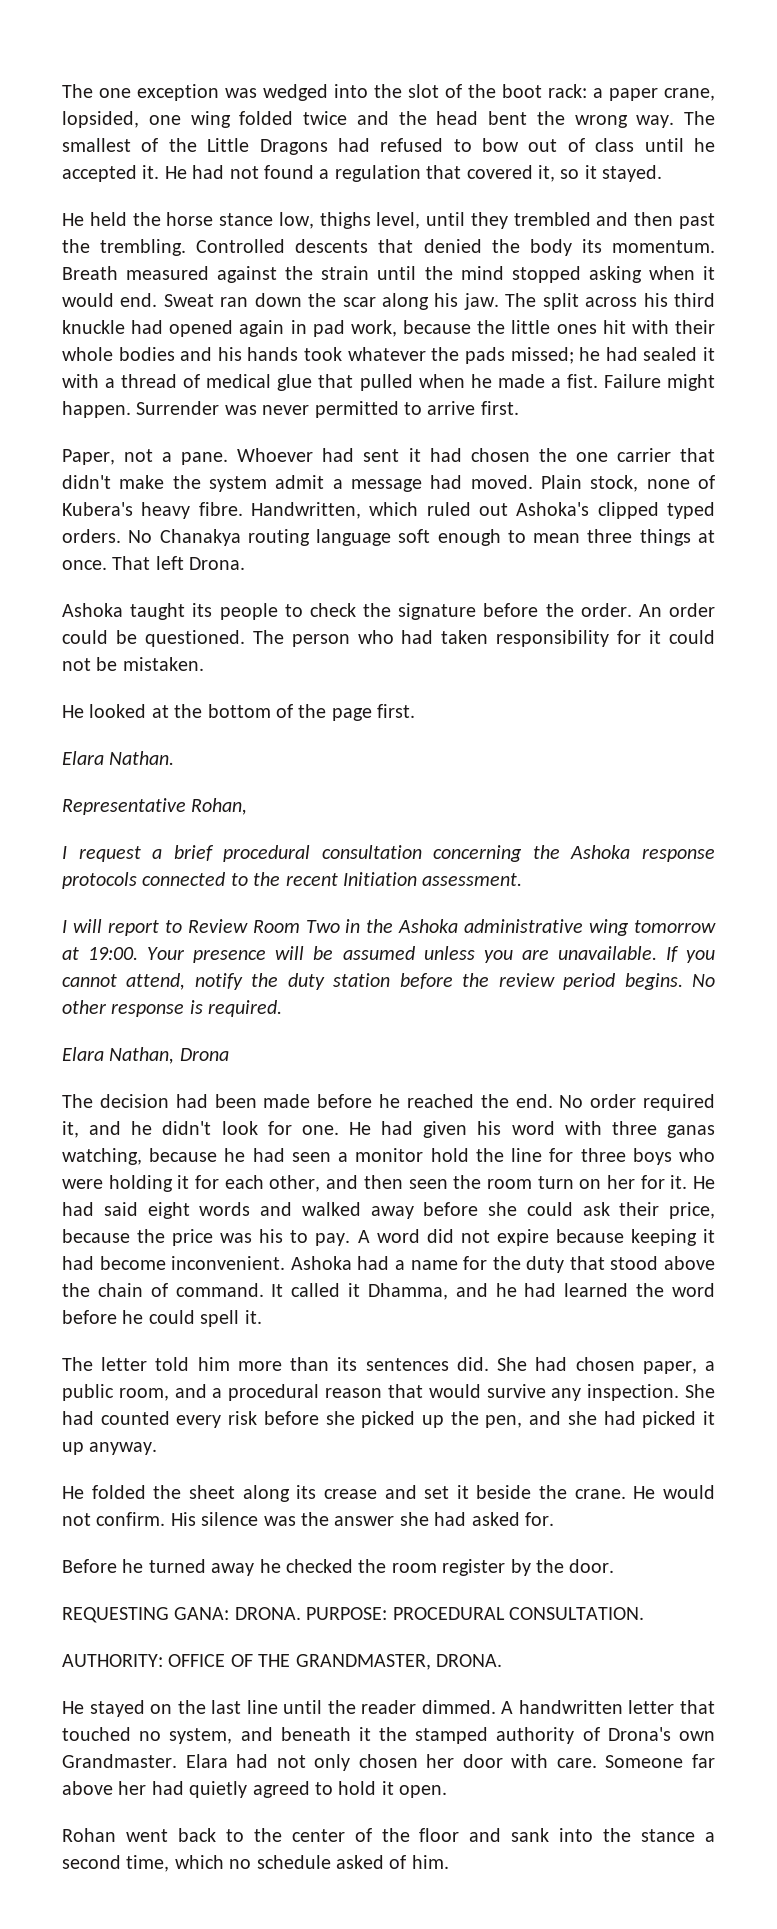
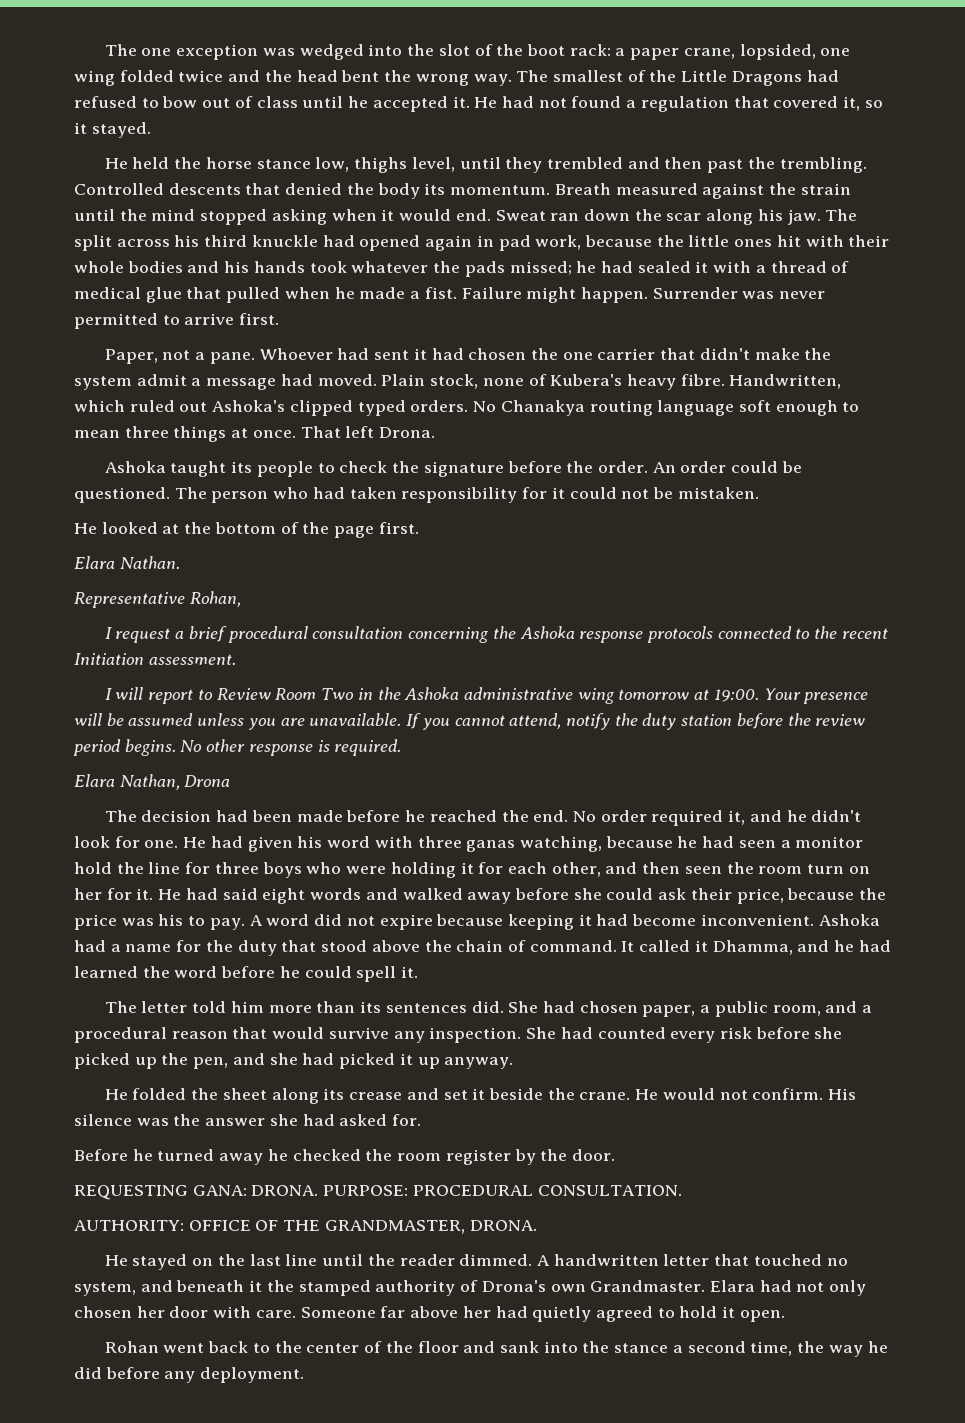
[174,1855,449,1869] which no schedule asked of him. -> [797,1341,888,1357] [74,1367,305,1383] the way he did before any deployment.

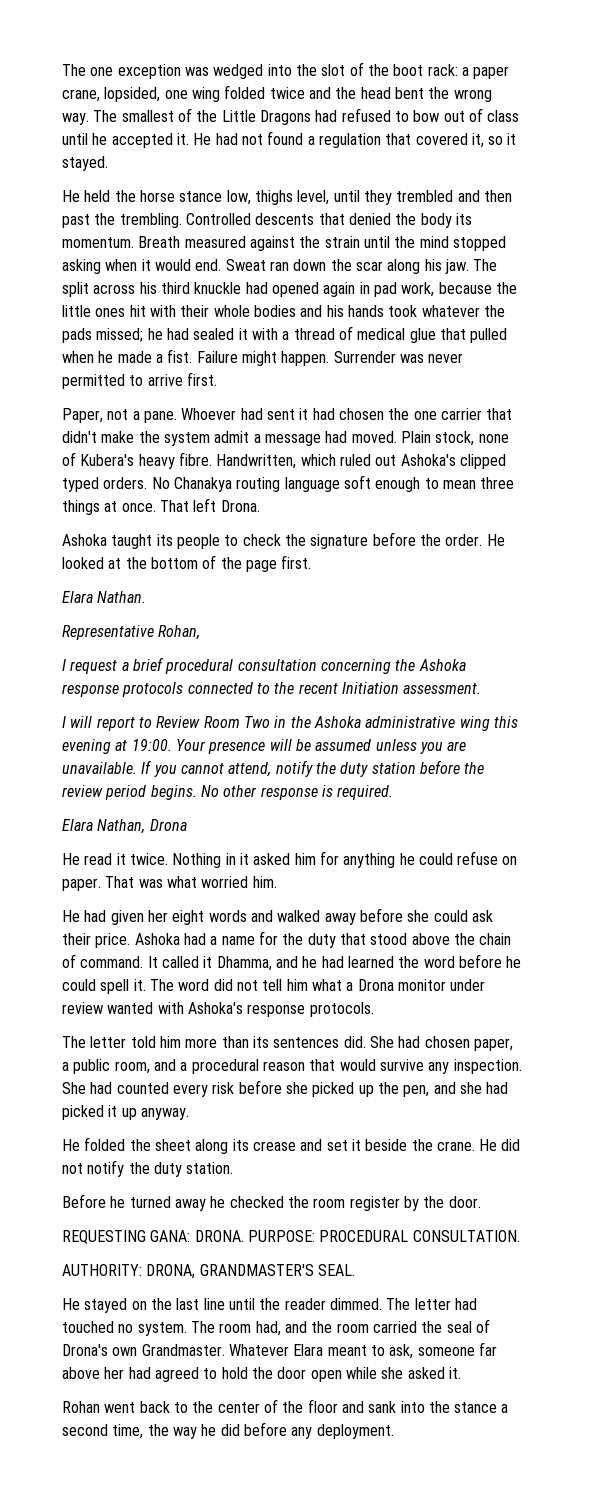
[652,461,802,473] [74,487,759,503] An order could be questioned. The person who had taken responsibility for it could not be mistaken. // -> (483, 540) none
[618,689,690,700] tomorrow -> [493,716,518,728] [62,739,111,754] this evening
[104,810,862,826] [74,836,864,852] [74,862,870,878] [74,888,258,900] The decision had been made before he reached the end. No order required it, and he didn't look for one. He had given his word with three ganas watching, because he had seen a monitor hold the line for three boys who were holding it for each other, and then seen the room turn on her for it. He had said -> [62,851,518,868] [62,876,277,891] [62,910,168,925] He read it twice. Nothing in it asked him for anything he could refuse on paper. That was what worried him. // He had given her
[736,888,887,904] [74,914,814,930] price, because the price was his to pay. A word did not expire because keeping it had become inconvenient. -> [95,933,131,948] price.
(419, 972) none -> [149,979,486,991] [62,1002,374,1017] The word did not tell him what a Drona monitor under review wanted with Ashoka's response protocols.
[662,1088,857,1100] [74,1114,422,1126] would not confirm. His silence was the answer she had asked for. -> [501,1139,521,1151] [62,1160,234,1177] did not notify the duty station.
[188,1220,537,1234] OFFICE OF THE GRANDMASTER, DRONA. -> [146,1264,355,1279] DRONA, GRANDMASTER'S SEAL.
[536,1254,848,1266] [74,1280,867,1296] [74,1306,376,1318] A handwritten letter that touched no system, and beneath it the stamped authority of Drona's own Grandmaster. Elara had not only chosen her door with care. Someone -> [386,1298,477,1310] [62,1319,490,1336] [62,1344,475,1359] The letter had touched no system. The room had, and the room carried the seal of Drona's own Grandmaster. Whatever Elara meant to ask, someone
[532,1306,592,1322] quietly -> (151, 1373) none
[722,1306,785,1322] it open. -> [251,1367,461,1382] the door open while she asked it.

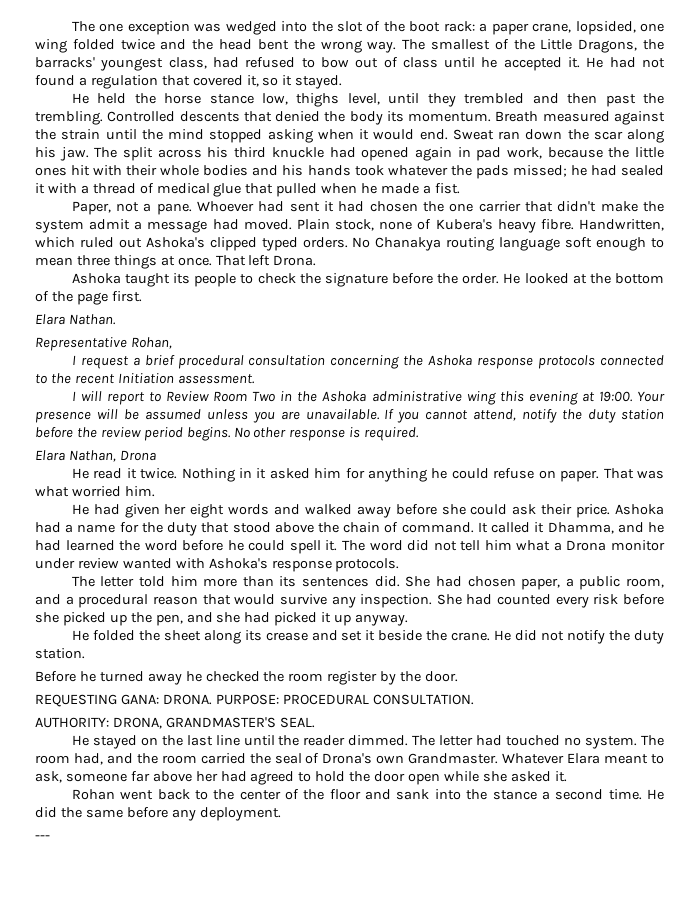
[259,110,311,125] Dragons -> [578,39,664,53] [35,57,207,71] Dragons, the barracks' youngest class,
[196,351,464,366] [62,372,217,389] Failure might happen. Surrender was never permitted to arrive first. -> (460, 188) none
[112,1424,240,1439] time, the way he did -> [608,789,665,800] [35,807,123,818] time. He did the same
(394, 1431) none -> [35,835,50,840] // ---

